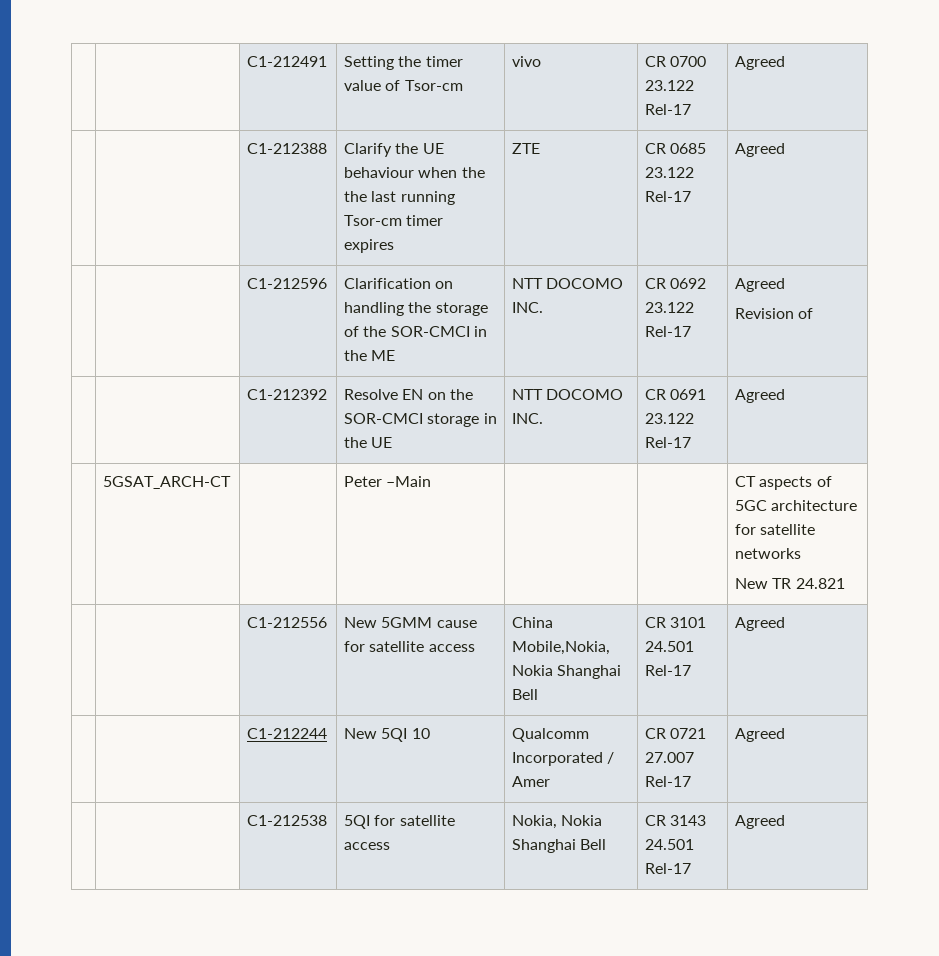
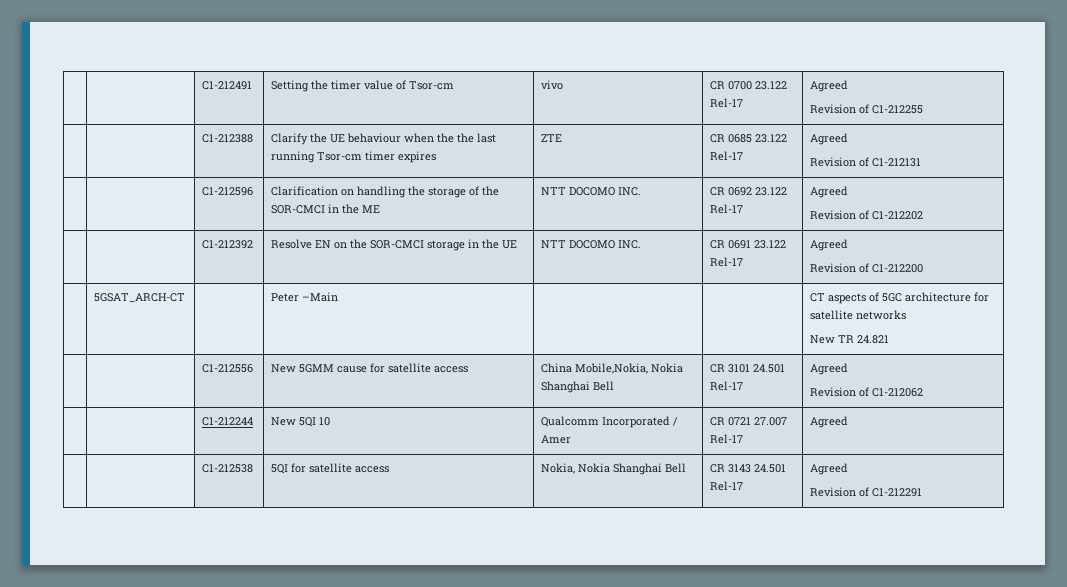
(786, 63) none -> [810,104,924,114] // Revision of C1-212255
(786, 150) none -> [810,157,922,167] // Revision of C1-212131
(814, 313) none -> [872,211,924,220] C1-212202
(786, 396) none -> [810,263,924,273] // Revision of C1-212200
(786, 624) none -> [810,387,924,397] // Revision of C1-212062
(786, 822) none -> [810,487,923,497] // Revision of C1-212291

